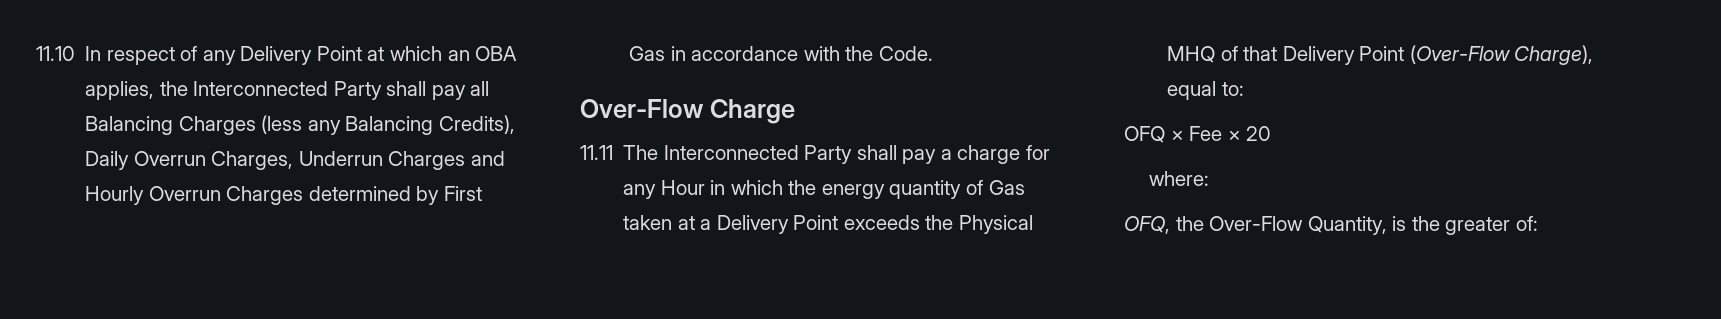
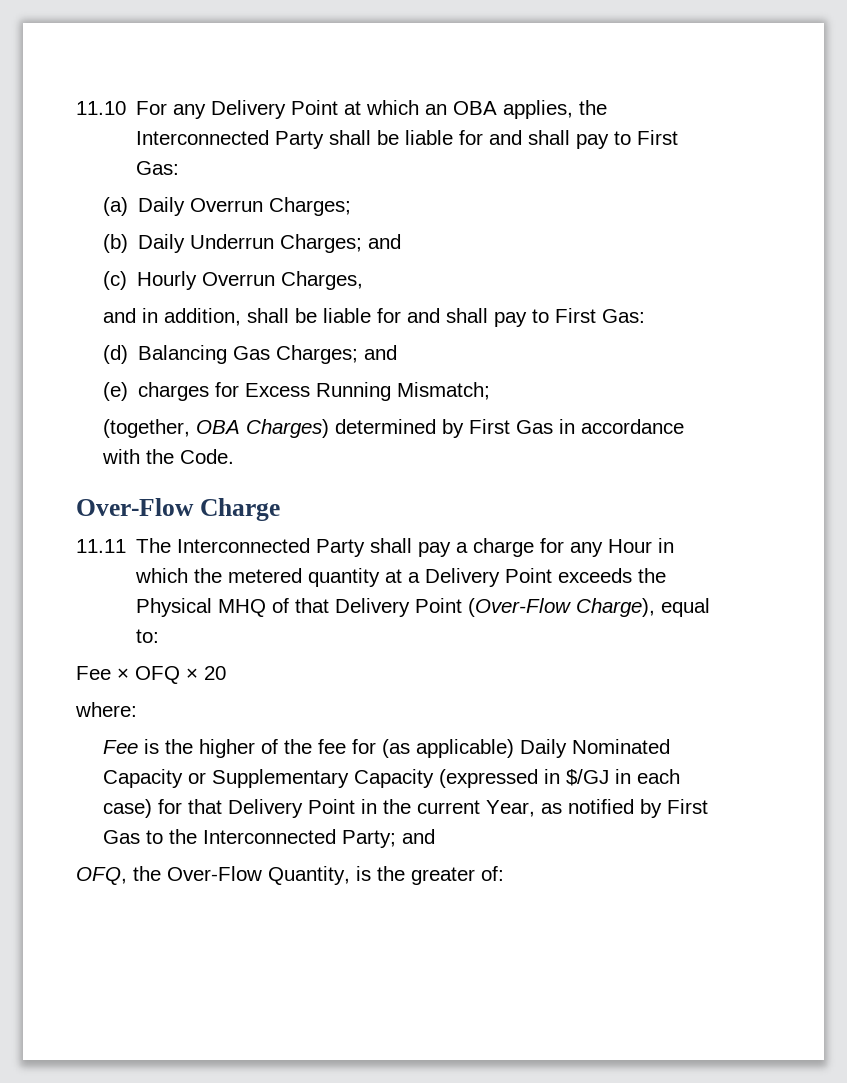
[85,46,198,65] In respect of -> [136,101,168,115] For
[431,81,490,100] [85,115,515,135] [85,151,505,170] pay all Balancing Charges (less any Balancing Credits), Daily Overrun Charges, Underrun Charges and -> [377,130,679,149] [136,161,180,175] [102,197,352,216] [102,234,402,253] [102,271,127,290] be liable for and shall pay to First Gas: // (a) Daily Overrun Charges; // (b) Daily Underrun Charges; and // (c)
[226,186,304,205] Charges -> [281,271,364,290] [102,308,645,327] [102,345,398,364] [102,382,491,401] [102,419,329,438] Charges, // and in addition, shall be liable for and shall pay to First Gas: // (d) Balancing Gas Charges; and // (e) charges for Excess Running Mismatch; // (together, OBA Charges)
[821,180,1025,199] [623,215,673,230] energy quantity of Gas taken -> [228,568,381,587] metered quantity
[1124,126,1272,143] [1148,171,1209,186] OFQ × Fee × 20 // where: -> [76,666,226,684] [75,702,137,717] [102,739,670,758] [102,769,680,788] [102,799,708,818] [102,829,435,848] Fee × OFQ × 20 // where: // Fee is the higher of the fee for (as applicable) Daily Nominated Capacity or Supplementary Capacity (expressed in $/GJ in each case) for that Delivery Point in the current Year, as notified by First Gas to the Interconnected Party; and

